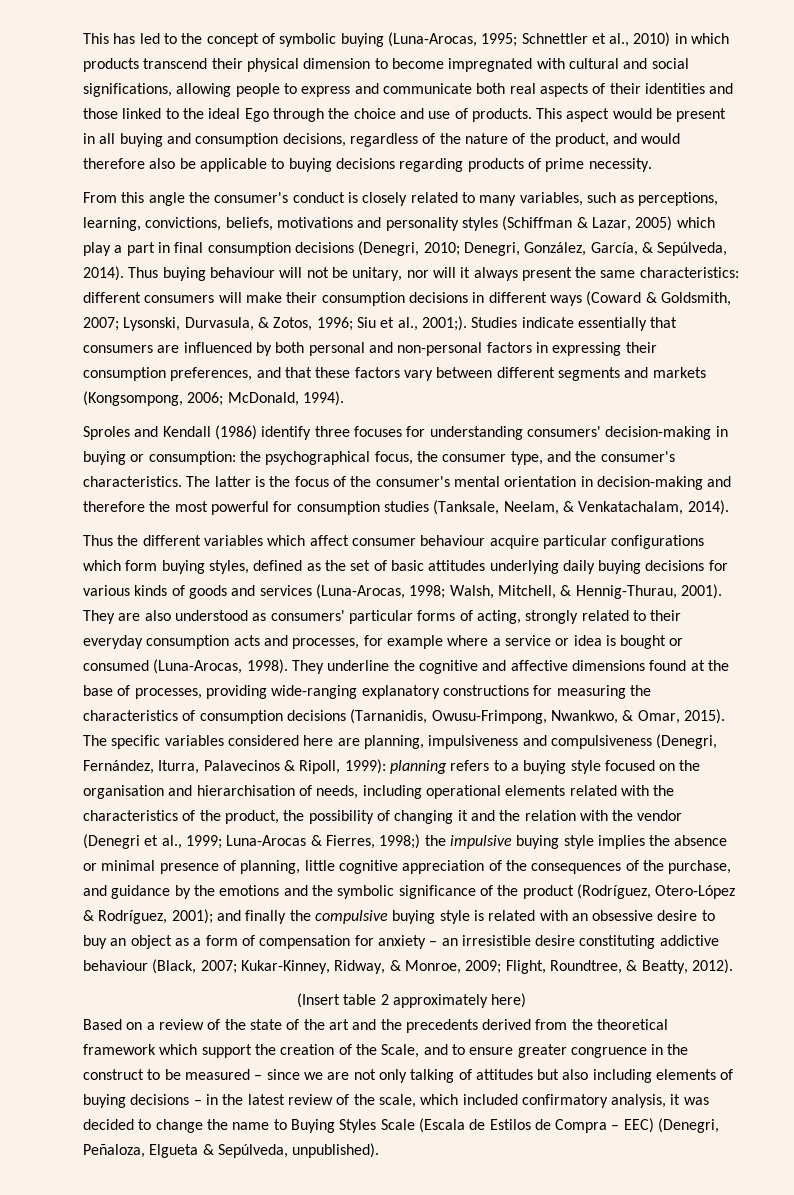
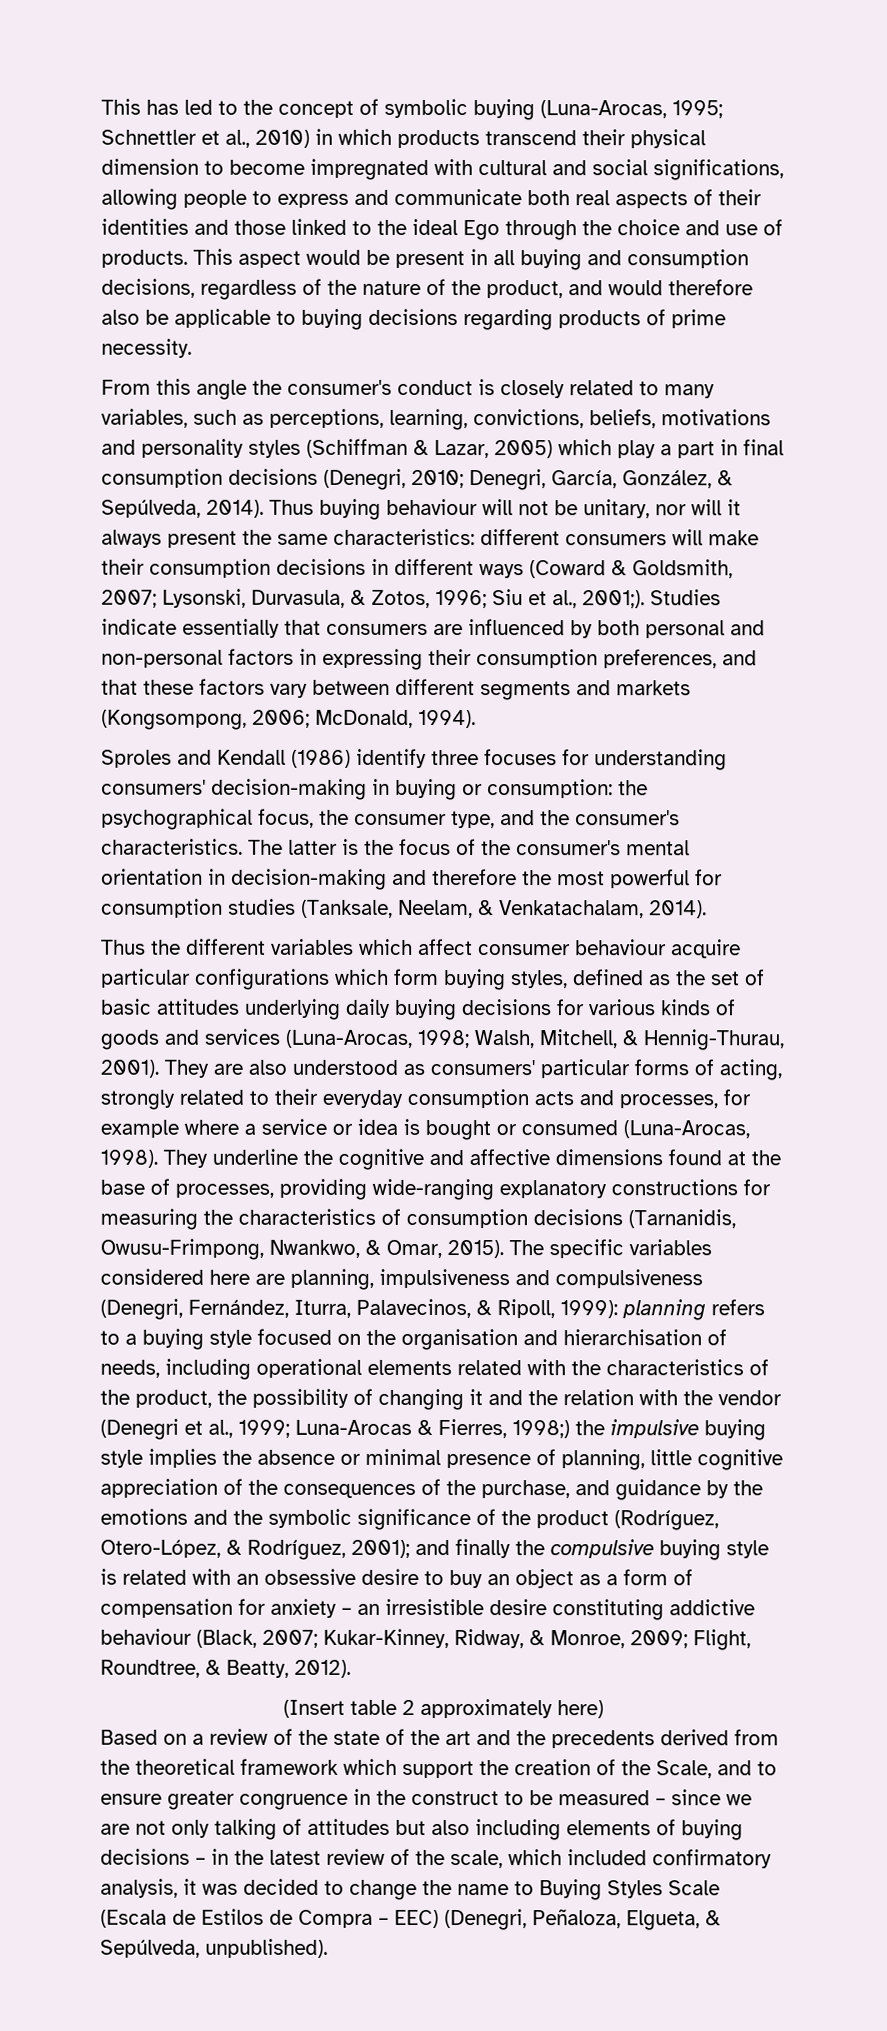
[524,242,638,256] González, García, -> [551,470,712,489] García, González,
[203,760,280,771] Palavecinos -> [356,1298,471,1319] Palavecinos,
[655,885,736,899] Otero-López -> [100,1539,221,1558] Otero-López,
[149,1144,199,1158] Elgueta -> [626,1910,700,1931] Elgueta,

